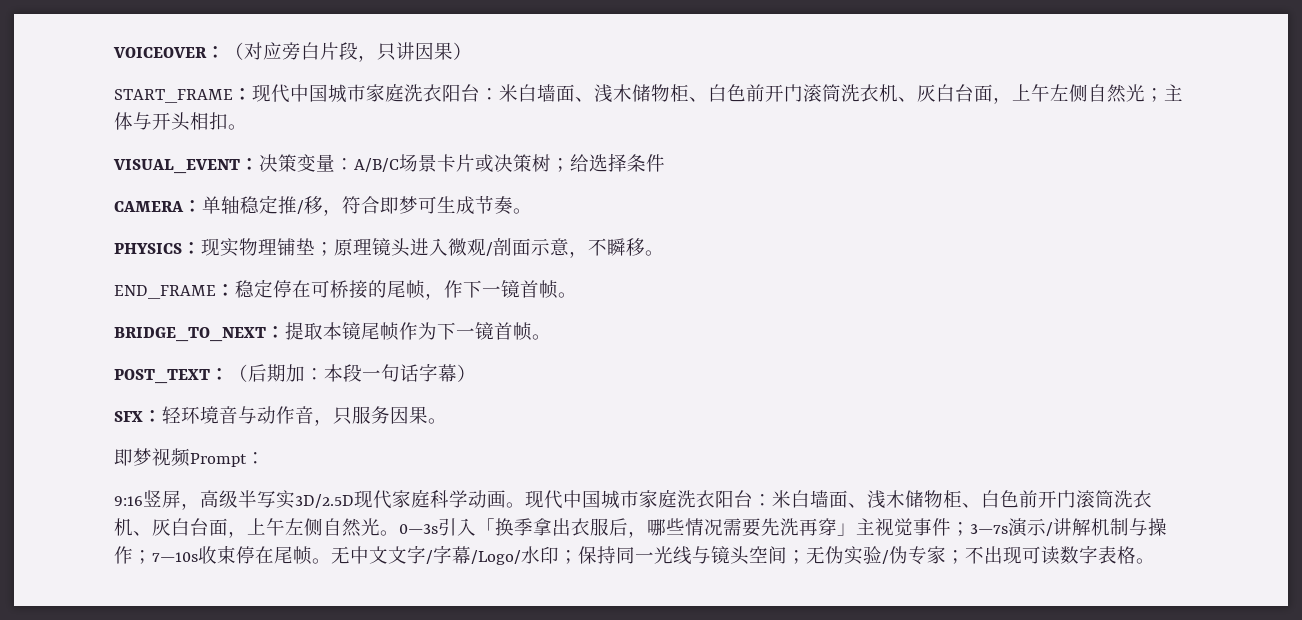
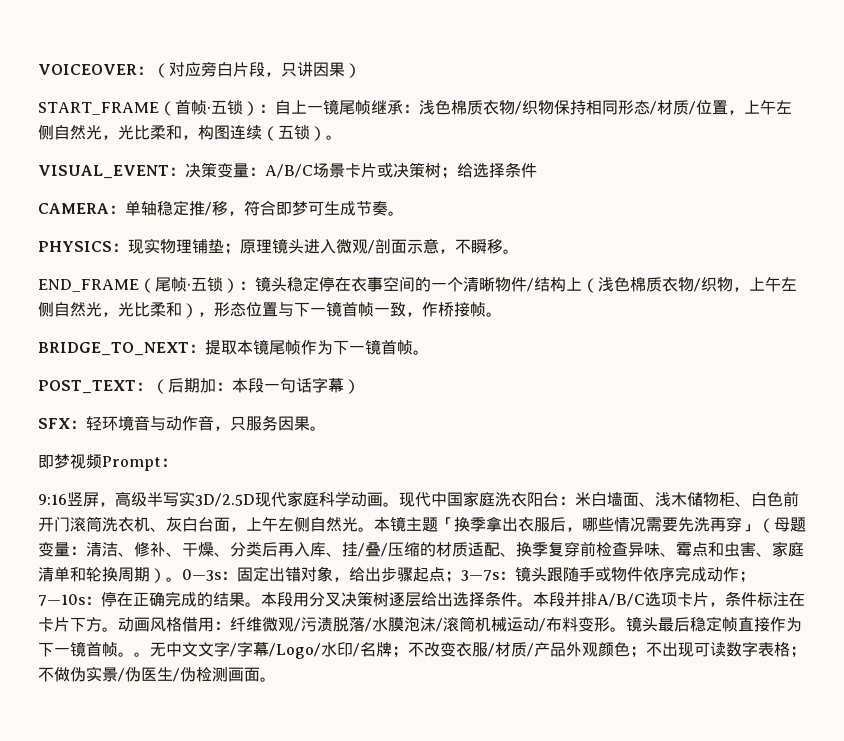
[233,84,1183,104] [114,112,228,131] ：现代中国城市家庭洗衣阳台：米白墙面、浅木储物柜、白色前开门滚筒洗衣机、灰白台面，上午左侧自然光；主体与开头相扣 -> [158,99,792,116] [38,125,326,141] （首帧·五锁）：自上一镜尾帧继承：浅色棉质衣物/织物保持相同形态/材质/位置，上午左侧自然光，光比柔和，构图连续（五锁）
[216,279,539,300] ：稳定停在可桥接的尾帧，作下一镜首 -> [139,276,797,293] [38,301,470,318] （尾帧·五锁）：镜头稳定停在衣事空间的一个清晰物件/结构上（浅色棉质衣物/织物，上午左侧自然光，光比柔和），形态位置与下一镜首帧一致，作桥接
[601,490,639,509] 城市 -> (463, 499) none
[399,518,476,536] 0—3s引入 -> [374,516,438,532] 本镜主题
[856,518,1167,537] [114,545,312,565] 主视觉事件；3—7s演示/讲解机制与操作；7—10s收束停在尾帧 -> [758,517,806,533] [38,541,804,557] [38,566,755,583] [38,591,805,607] [38,616,802,632] [38,641,134,657] （母题变量：清洁、修补、干燥、分类后再入库、挂/叠/压缩的材质适配、换季复穿前检查异味、霉点和虫害、家庭清单和轮换周期）。0—3s：固定出错对象，给出步骤起点；3—7s：镜头跟随手或物件依序完成动作；7—10s：停在正确完成的结果。本段用分叉决策树逐层给出选择条件。本段并排A/B/C选项卡片，条件标注在卡片下方。动画风格借用：纤维微观/污渍脱落/水膜泡沫/滚筒机械运动/布料变形。镜头最后稳定帧直接作为下一镜首帧。
[559,546,946,565] ；保持同一光线与镜头空间；无伪实验/伪专家 -> [353,642,630,658] /名牌；不改变衣服/材质/产品外观颜色
(1136, 555) none -> [790,646,806,658] [38,666,260,682] ；不做伪实景/伪医生/伪检测画面

